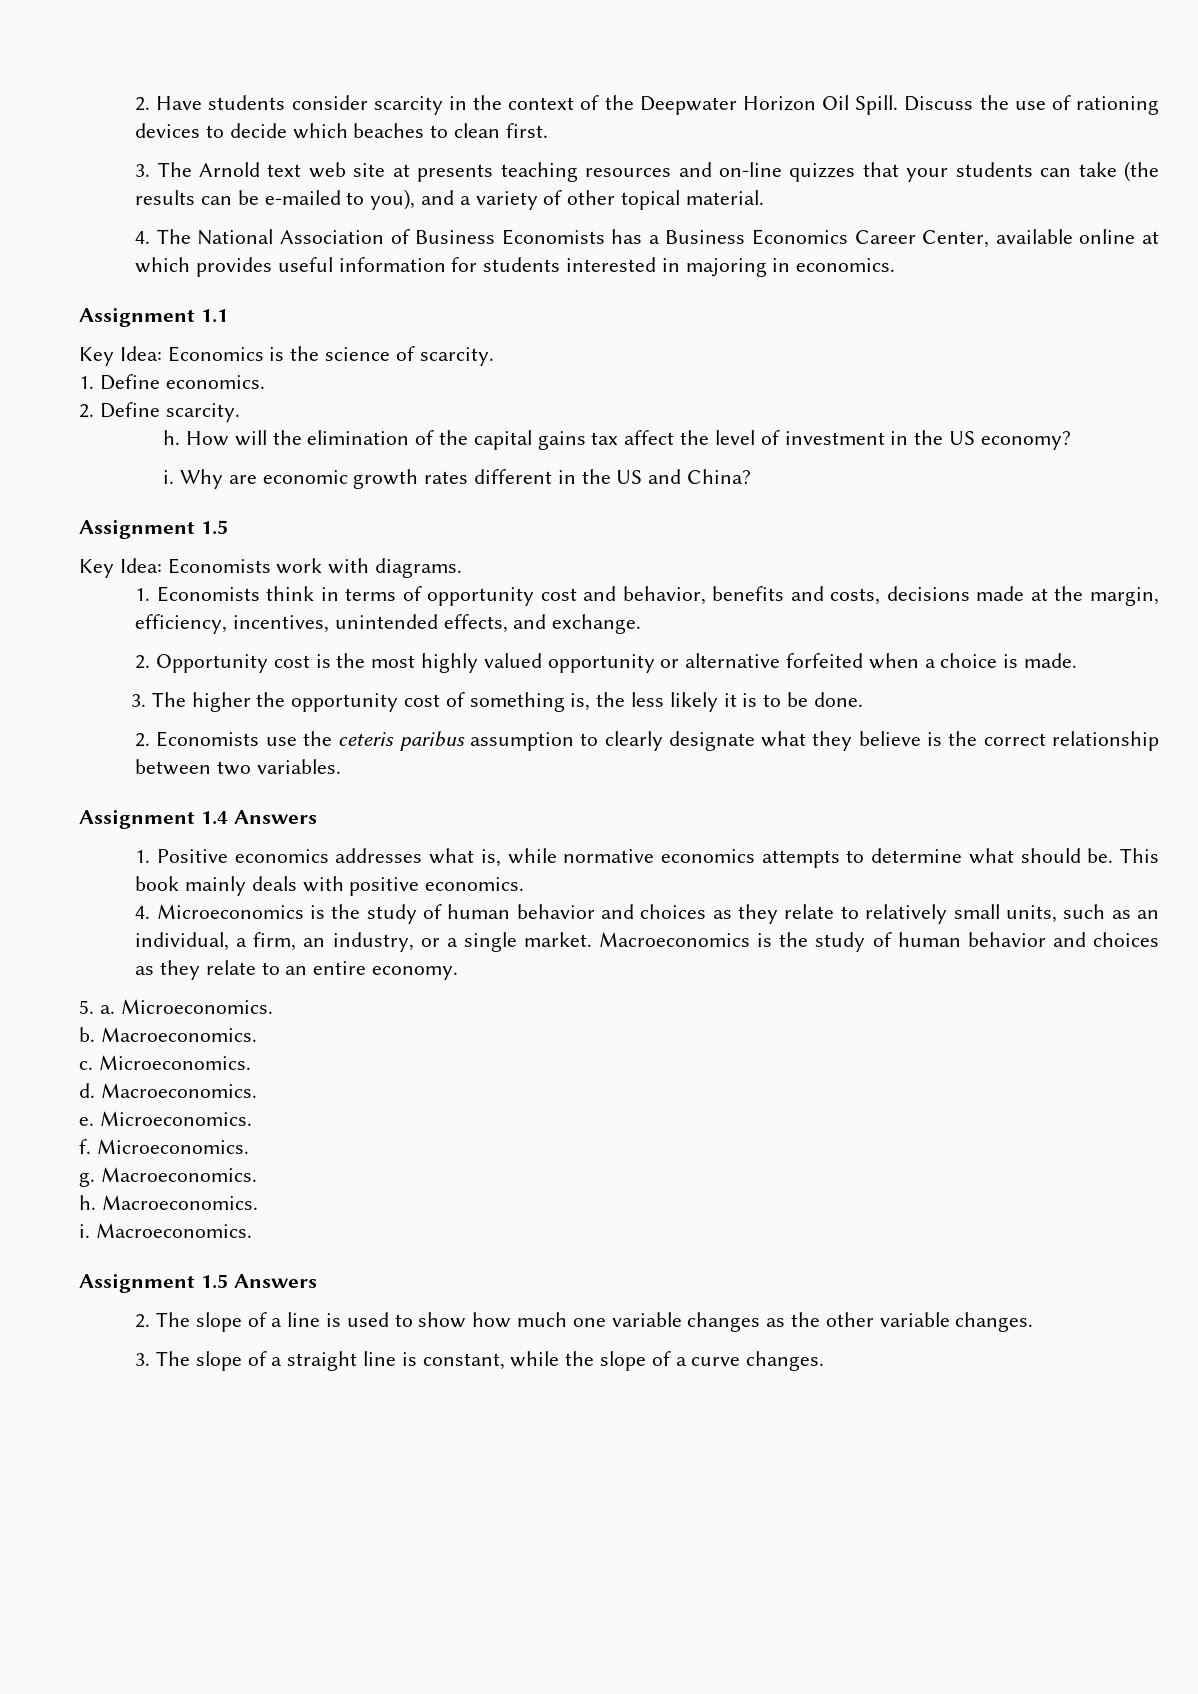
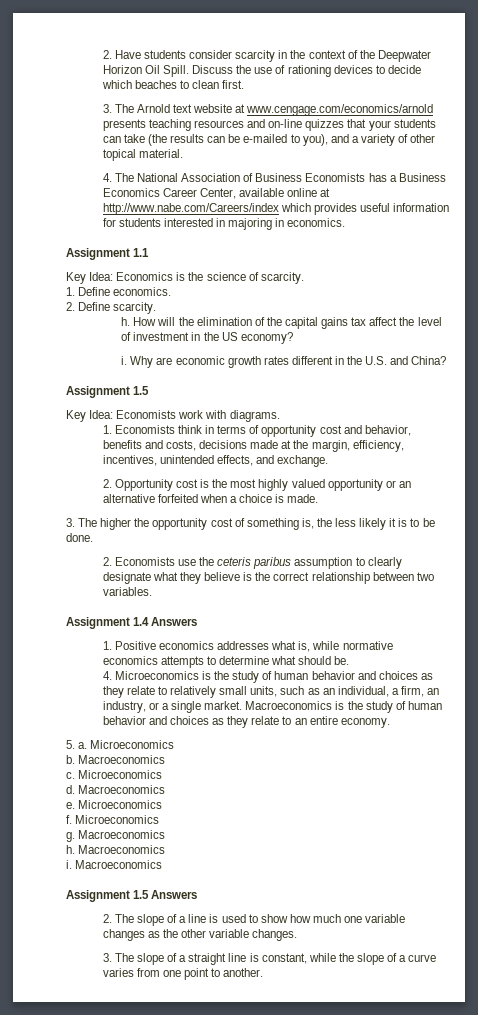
[308,162,410,178] web site at -> [193,104,434,116] website at www.cengage.com/economics/arnold
(1159, 237) none -> [102,203,279,215] http://www.nabe.com/Careers/index
[616,470,643,484] US -> [365,356,388,365] U.S.
(680, 663) none -> [398,481,411,488] an
[1119,848,1159,863] [135,876,525,896] This book mainly deals with positive economics. -> (350, 660) none
[120,999,273,1014] Microeconomics. -> [90,740,175,749] Microeconomics
[100,1027,257,1042] Macroeconomics. -> [78,755,166,764] Macroeconomics
[98,1055,251,1070] Microeconomics. -> [78,770,163,779] Microeconomics
[100,1083,257,1098] Macroeconomics. -> [78,785,166,794] Macroeconomics
[99,1111,252,1126] Microeconomics. -> [78,800,163,809] Microeconomics
[96,1139,249,1154] Microeconomics. -> [75,815,160,824] Microeconomics
[100,1167,257,1182] [79,1195,258,1210] [79,1223,252,1238] Macroeconomics. // h. Macroeconomics. // i. Macroeconomics. -> [78,830,166,839] [66,845,166,854] [66,860,163,869] Macroeconomics // h. Macroeconomics // i. Macroeconomics
[746,1351,825,1371] changes. -> [102,968,264,980] varies from one point to another.

